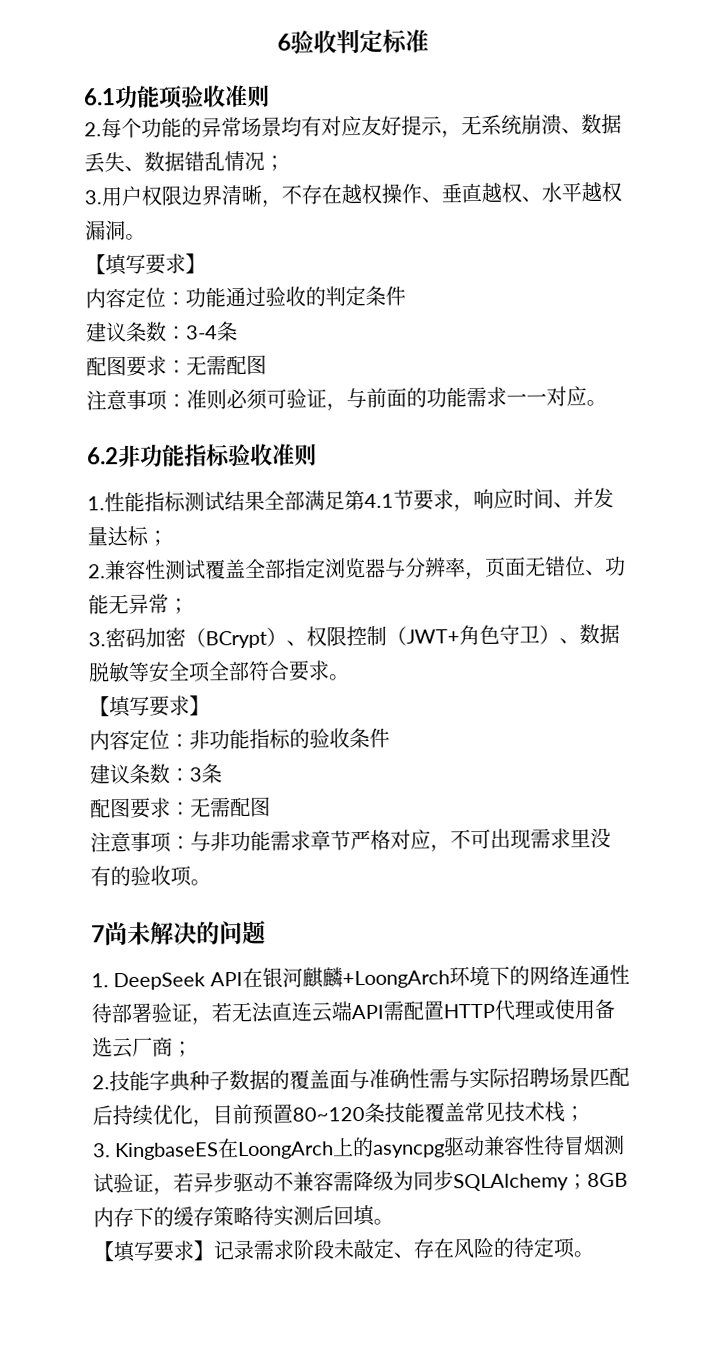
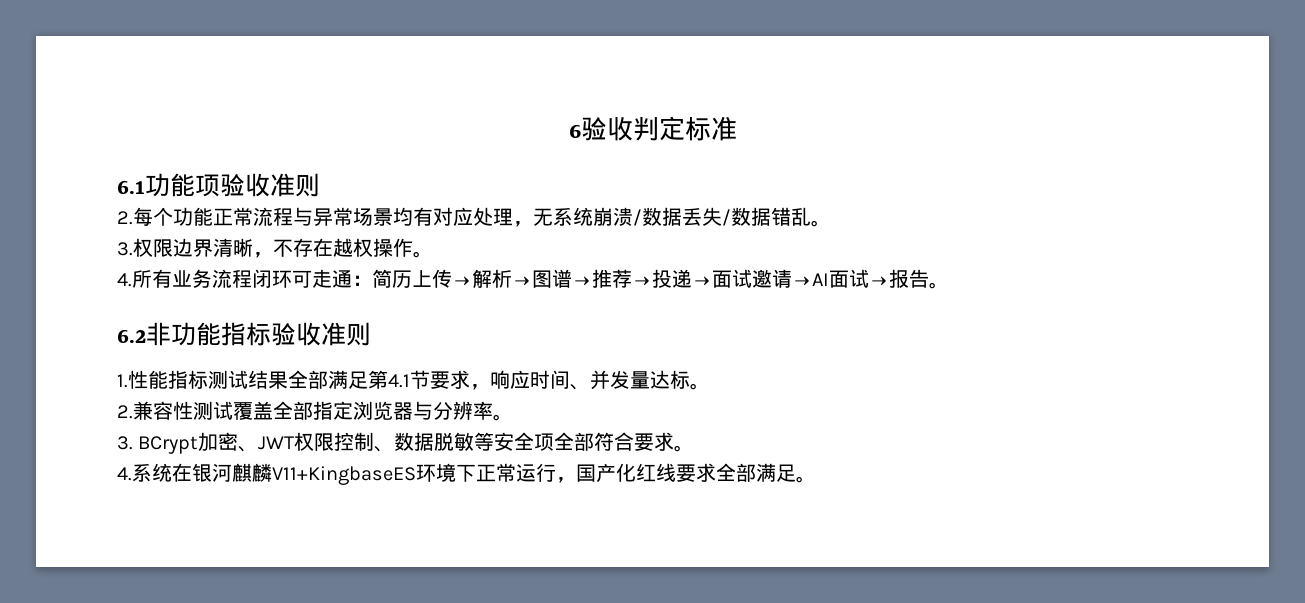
[181,117,202,138] 的 -> [213,207,313,226] 正常流程与
[361,115,443,136] 友好提示 -> [473,207,513,226] 处理
[561,128,582,134] 、 -> [633,209,642,226] /
[124,165,145,172] 、 -> [722,209,731,226] /
[224,150,285,172] [84,185,142,207] 情况； // 3.用户 -> [811,220,831,227] [117,242,133,256] 。 // 3.
[421,181,622,204] [85,220,146,241] [85,253,206,276] [85,285,406,309] [85,321,238,343] [86,354,267,377] [86,386,587,412] 、垂直越权、水平越权漏洞。 // 【填写要求】 // 内容定位：功能通过验收的判定条件 // 建议条数：3-4条 // 配图要求：无需配图 // 注意事项：准则必须可验证，与前面的功能需求一一对应 -> [413,251,433,258] [117,269,929,288] 。 // 4.所有业务流程闭环可走通：简历上传→解析→图谱→推荐→投递→面试邀请→AI面试→报告
[147,530,168,546] ； -> [690,383,710,390] 。
[465,555,626,581] [88,593,189,615] [88,624,560,649] ，页面无错位、功能无异常； // 3.密码加密（BCrypt）、权限控制（JWT+角色守卫） -> [493,414,513,421] [117,432,375,454] 。 // 3. BCrypt加密、JWT权限控制
[89,695,210,718] [89,727,390,751] [89,763,222,785] [90,796,271,819] [90,827,611,853] [90,865,211,887] [91,919,266,946] [91,964,630,991] [91,998,615,1026] [92,1036,193,1059] [92,1066,630,1092] [92,1101,585,1128] [92,1134,626,1161] [93,1170,628,1196] [93,1204,394,1228] [93,1237,575,1263] 【填写要求】 // 内容定位：非功能指标的验收条件 // 建议条数：3条 // 配图要求：无需配图 // 注意事项：与非功能需求章节严格对应，不可出现需求里没有的验收项。 // 7尚未解决的问题 // 1. DeepSeek API在银河麒麟+LoongArch环境下的网络连通性待部署验证，若无法直连云端API需配置HTTP代理或使用备选云厂商； // 2.技能字典种子数据的覆盖面与准确性需与实际招聘场景匹配后持续优化，目前预置80~120条技能覆盖常见技术栈； // 3. KingbaseES在LoongArch上的asyncpg驱动兼容性待冒烟测试验证，若异步驱动不兼容需降级为同步SQLAlchemy；8GB内存下的缓存策略待实测后回填。 // 【填写要求】记录需求阶段未敲定、存在风险的待定项 -> [117,463,796,485] 4.系统在银河麒麟V11+KingbaseES环境下正常运行，国产化红线要求全部满足

